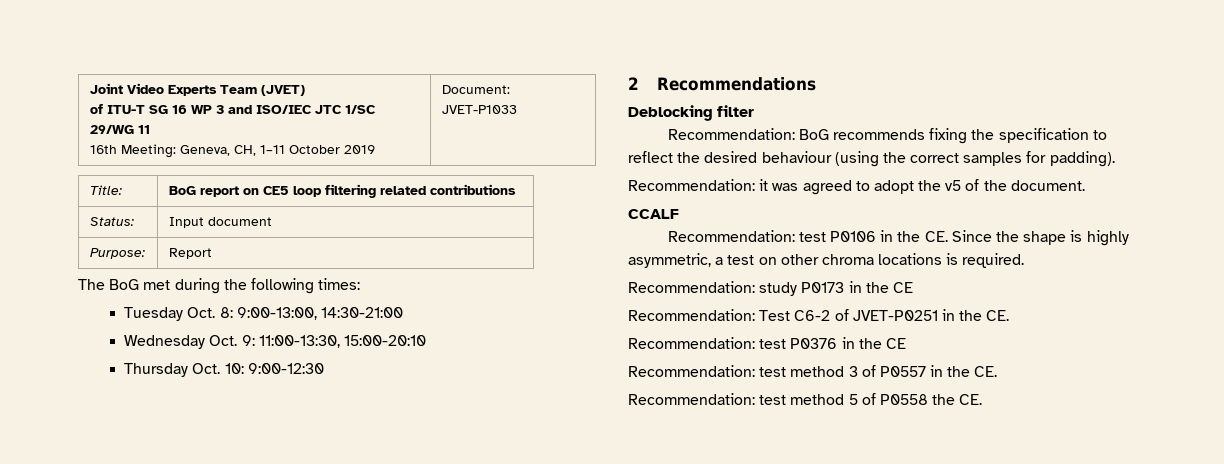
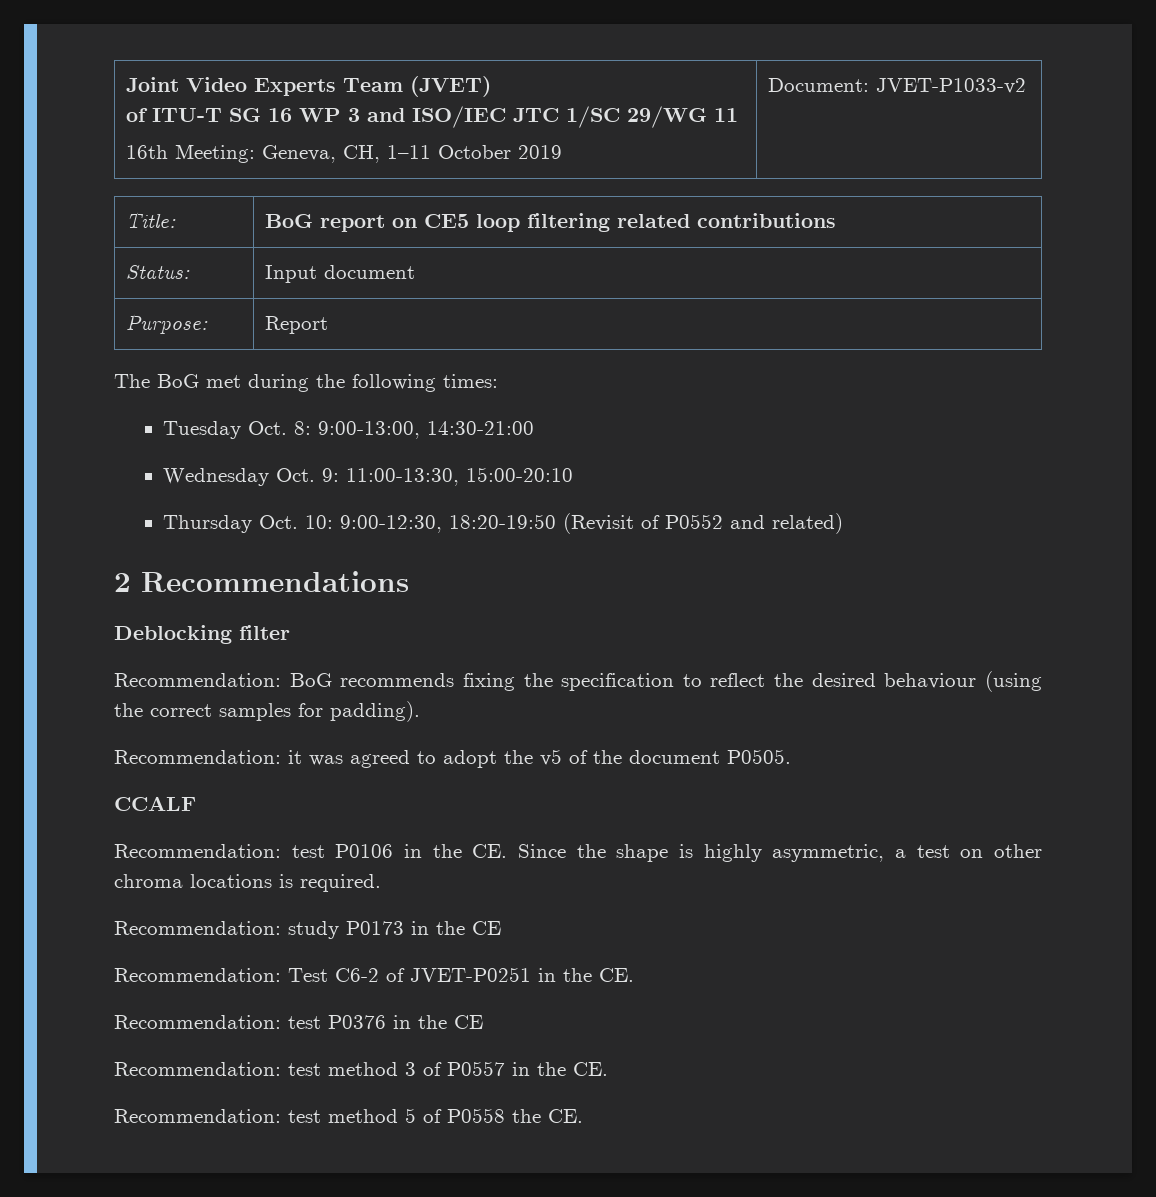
[441,105,517,114] JVET-P1033 -> [875,78,1026,94] JVET-P1033-v2
[247,363,324,374] 9:00-12:30 -> [340,513,844,534] 9:00-12:30, 18:20-19:50 (Revisit of P0552 and related)
[1010,180,1085,191] document. -> [629,749,791,764] document P0505.

